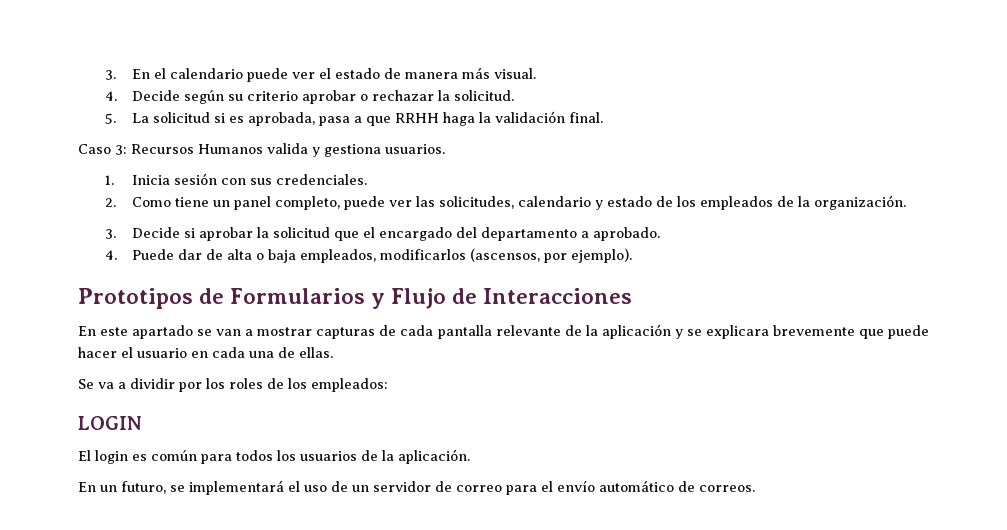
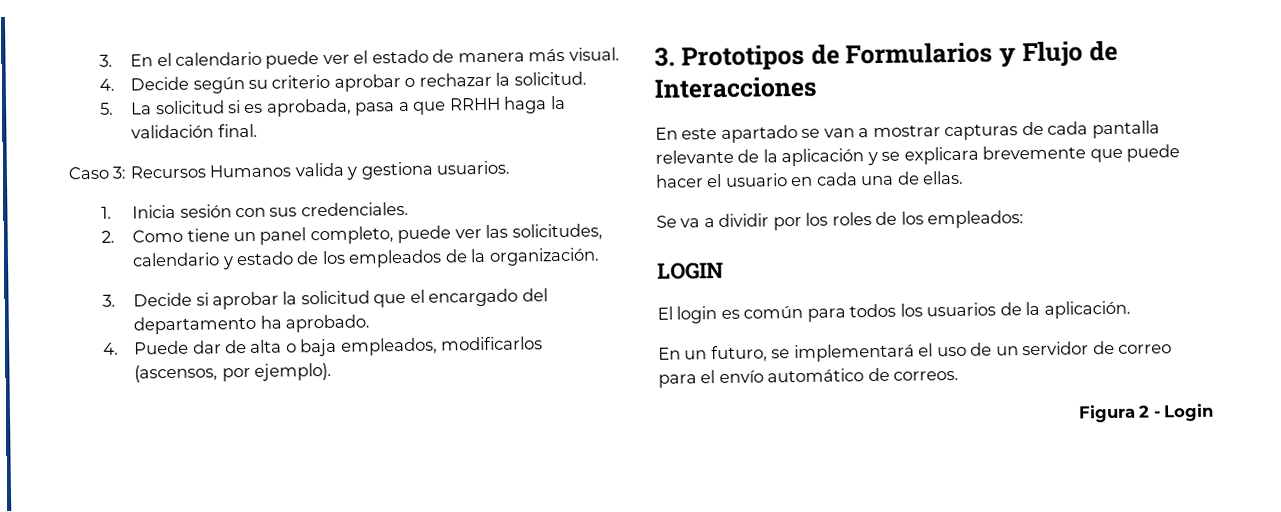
[580,231,589,238] a -> [259,315,282,329] ha
(632, 255) none -> [654,46,675,67] 3.
(755, 488) none -> [1077,403,1214,423] // Figura 2 - Login

